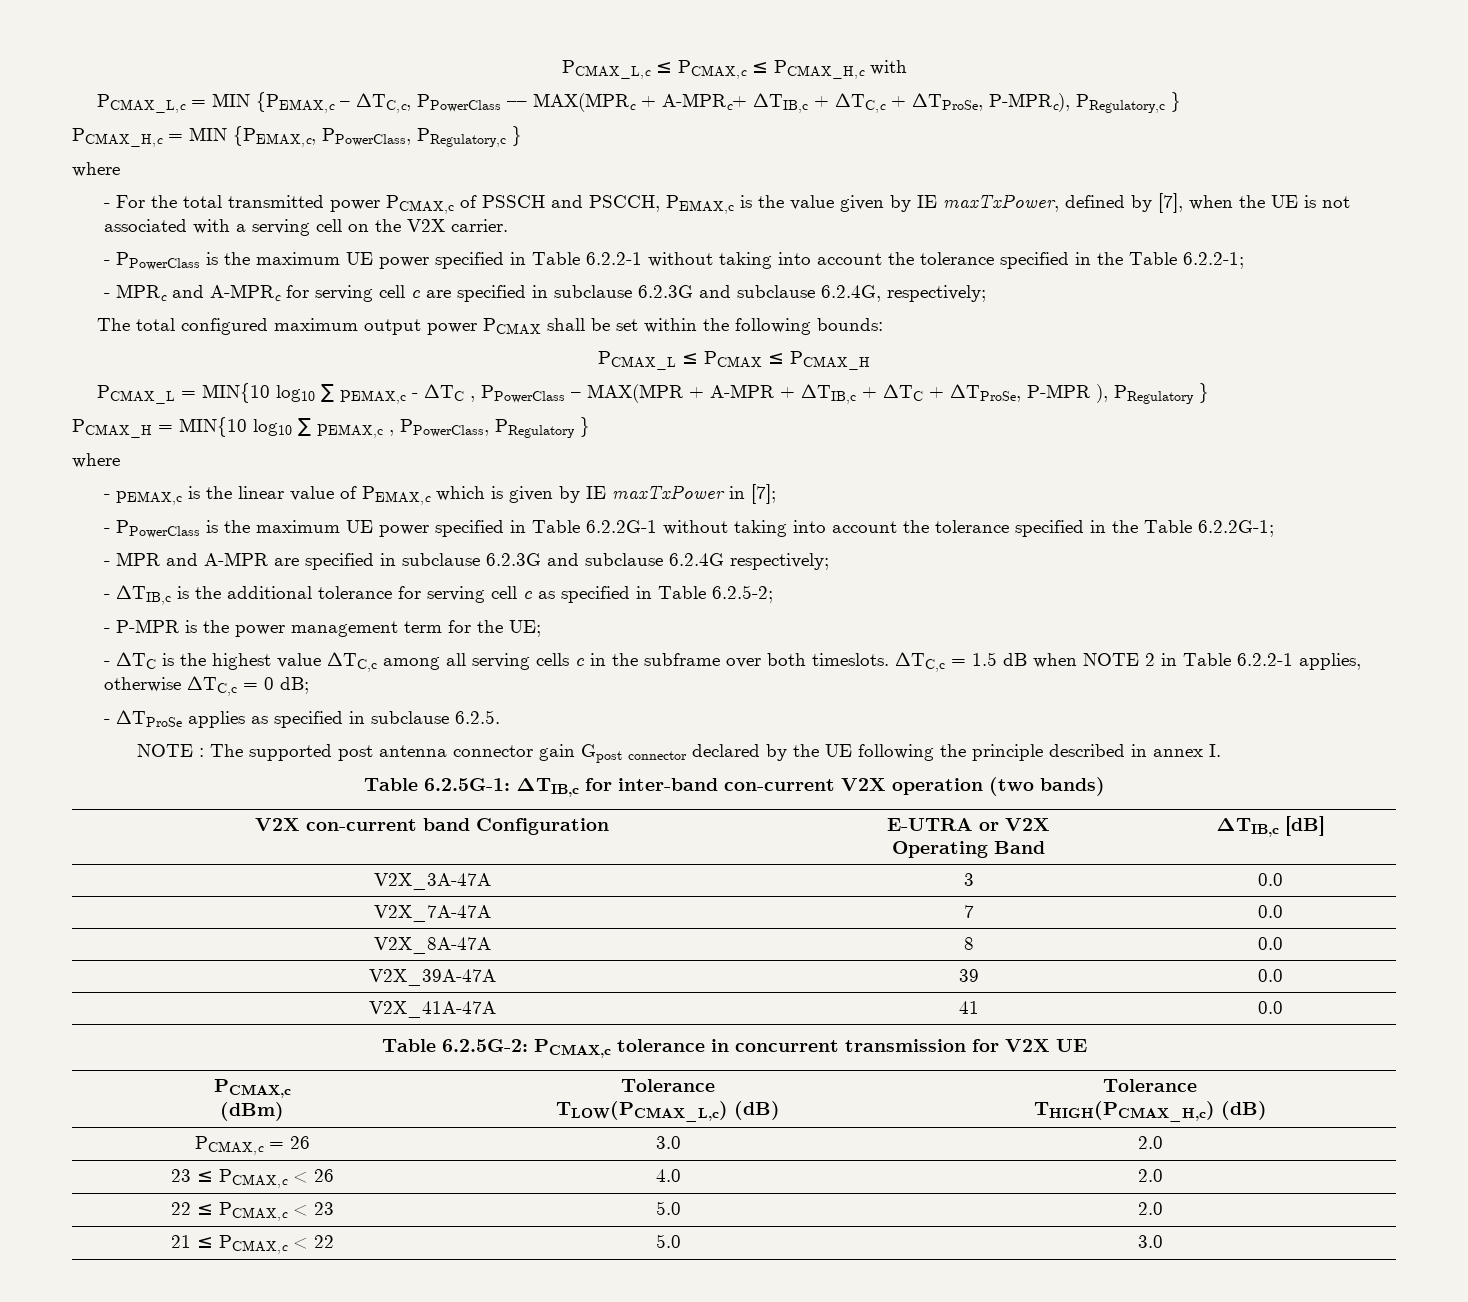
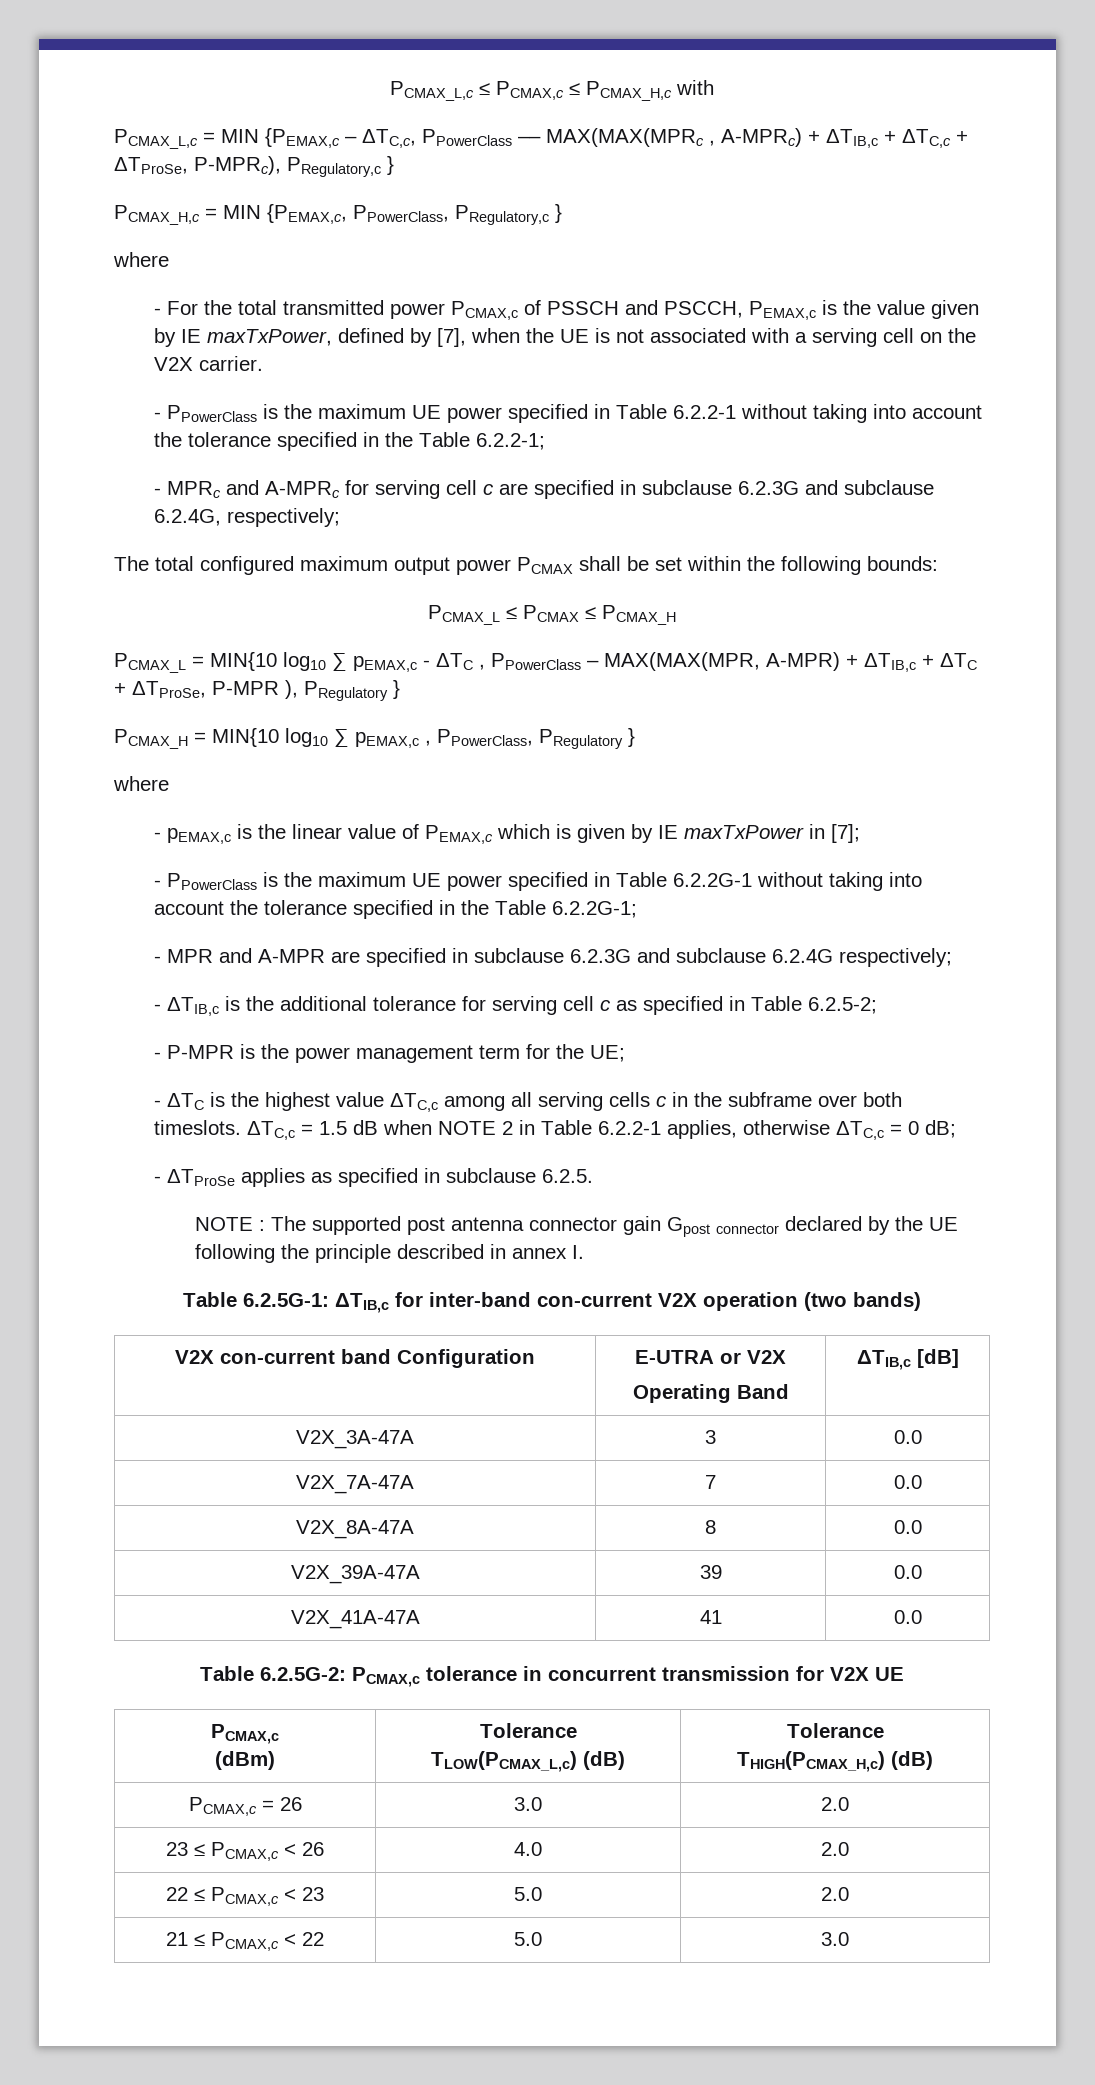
[533,93,748,112] MAX(MPRc + A-MPRc+ -> [546,128,820,147] MAX(MAX(MPRc , A-MPRc) +
[587,384,775,403] MAX(MPR + A-MPR -> [604,652,840,671] MAX(MAX(MPR, A-MPR)

